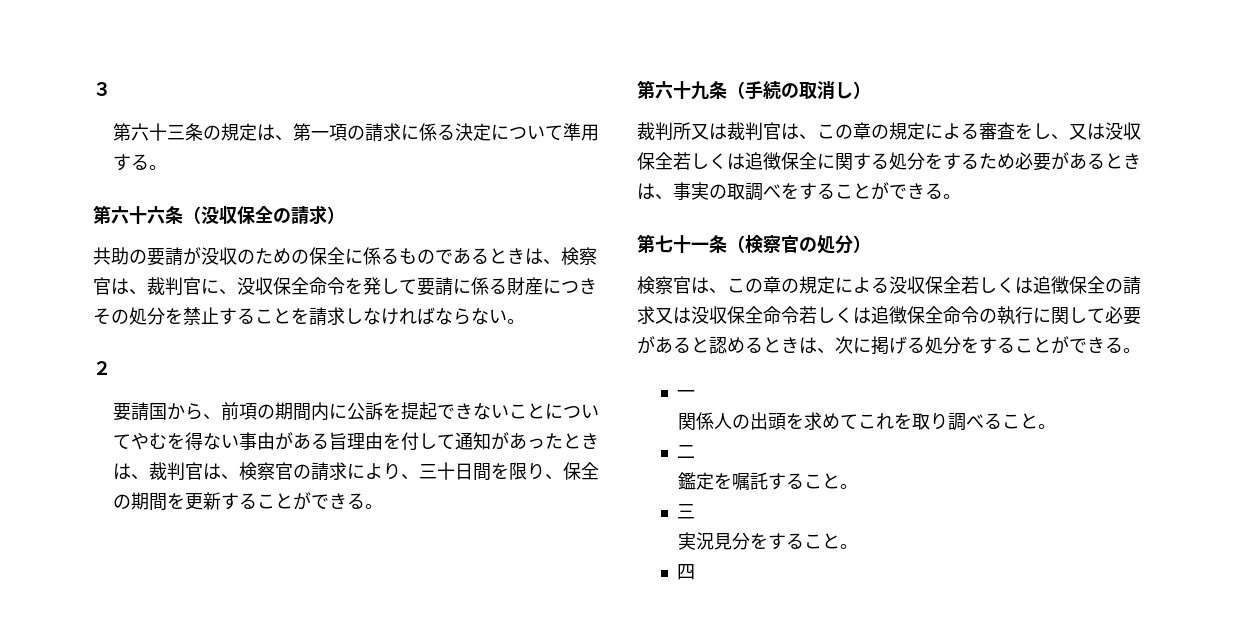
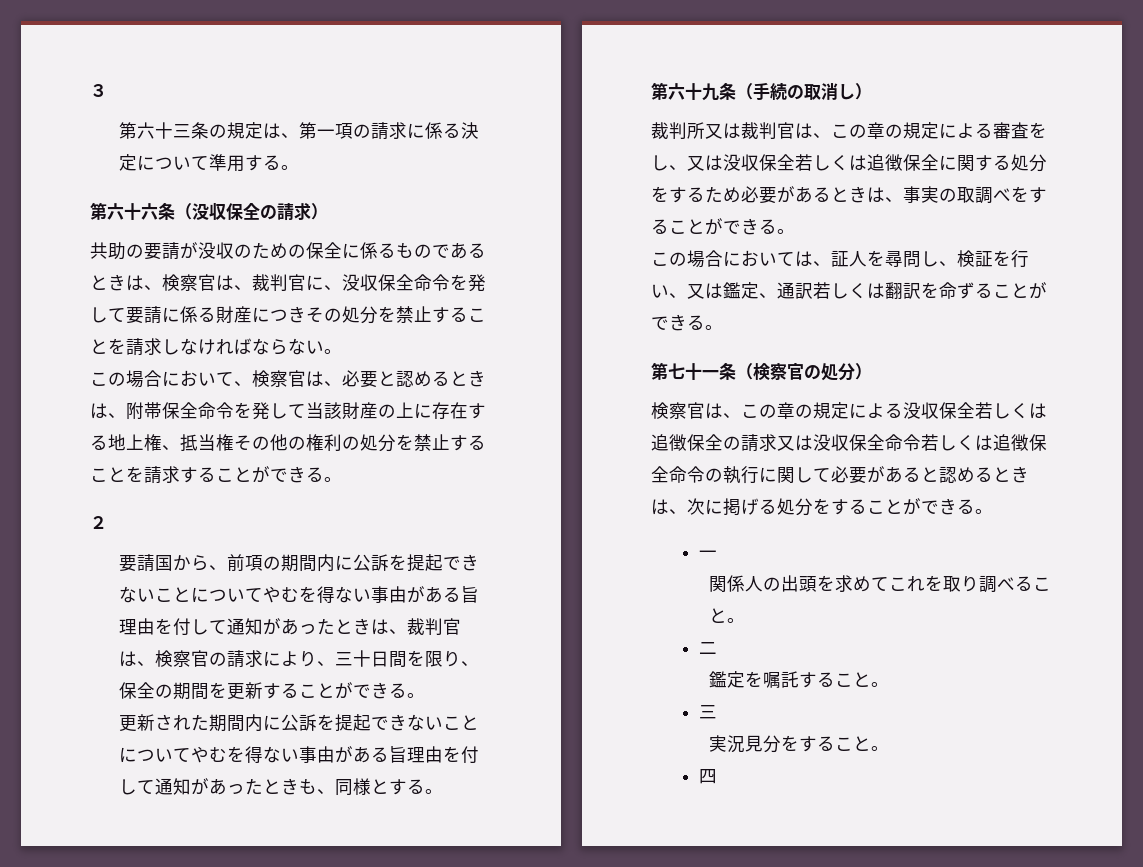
(525, 321) none -> [90,370,486,388] [90,402,486,420] [90,434,486,452] [90,466,342,484] // この場合において、検察官は、必要と認めるときは、附帯保全命令を発して当該財産の上に存在する地上権、抵当権その他の権利の処分を禁止することを請求することができる。
(384, 506) none -> [118,714,479,732] [118,746,479,764] [118,778,443,796] // 更新された期間内に公訴を提起できないことについてやむを得ない事由がある旨理由を付して通知があったときも、同様とする。
(961, 196) none -> [651,250,1029,268] [651,282,1047,299] [651,314,723,331] // この場合においては、証人を尋問し、検証を行い、又は鑑定、通訳若しくは翻訳を命ずることができる。

